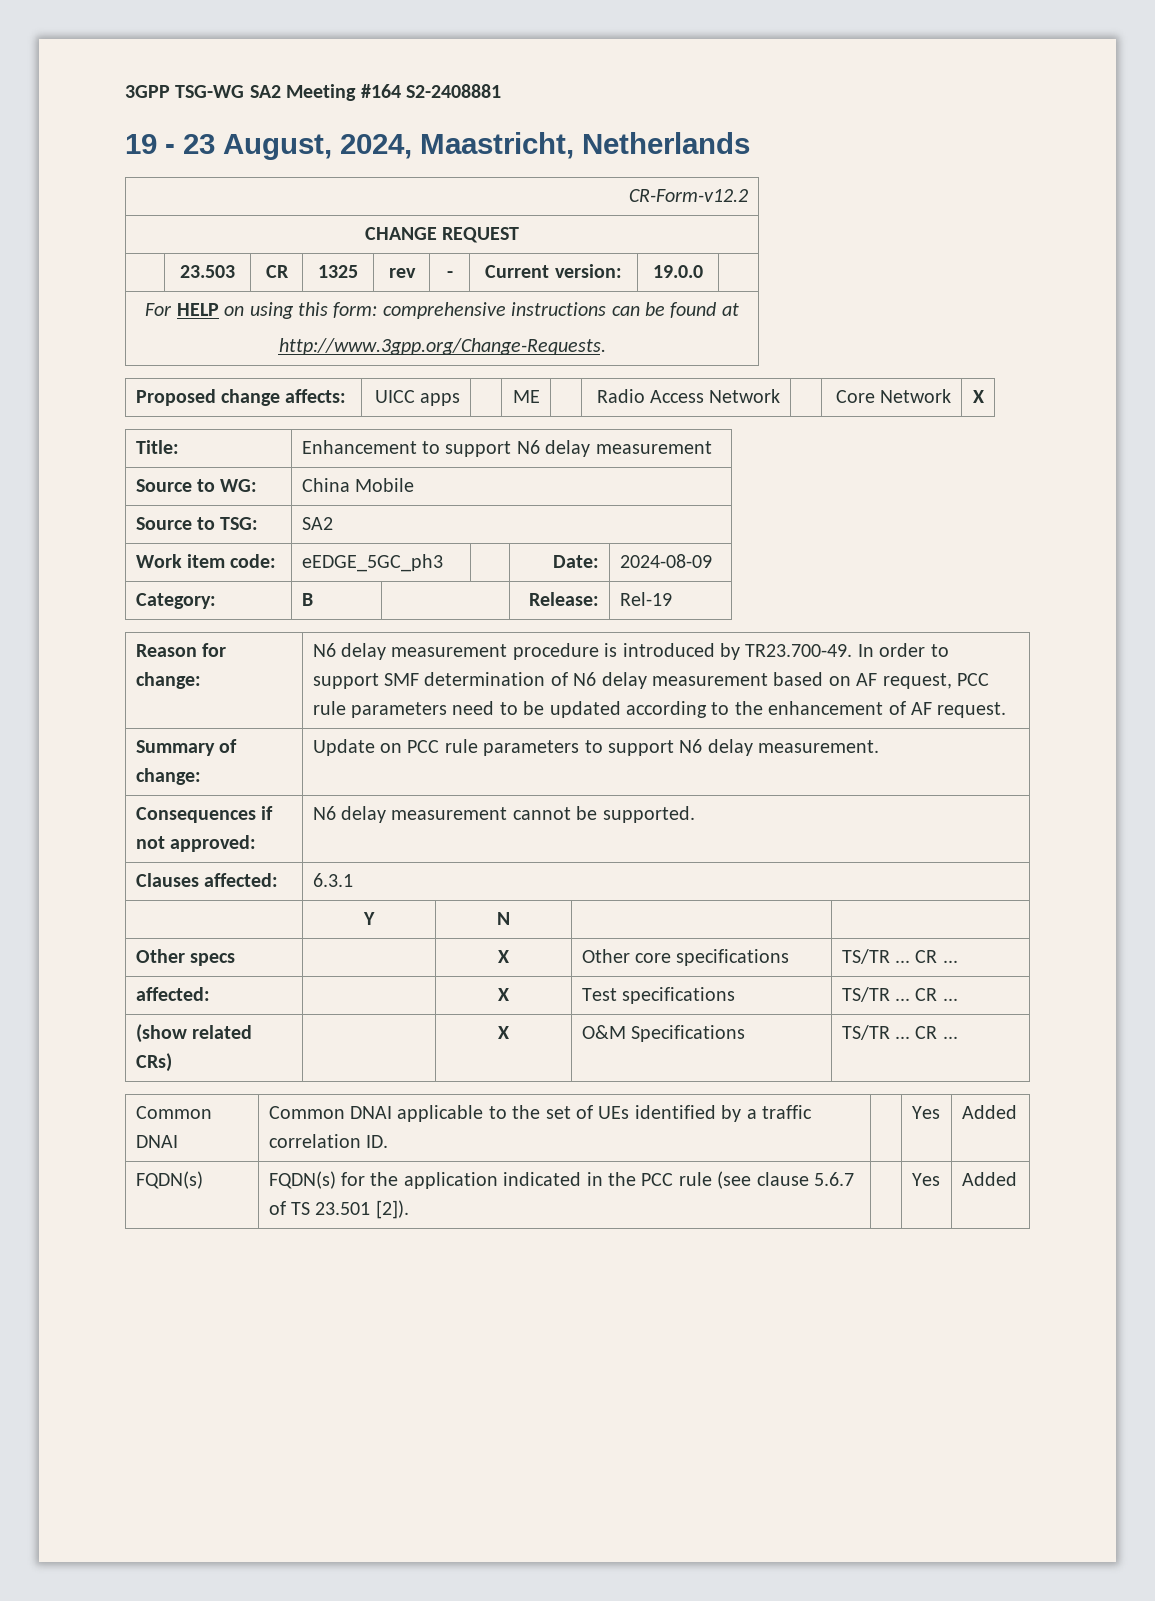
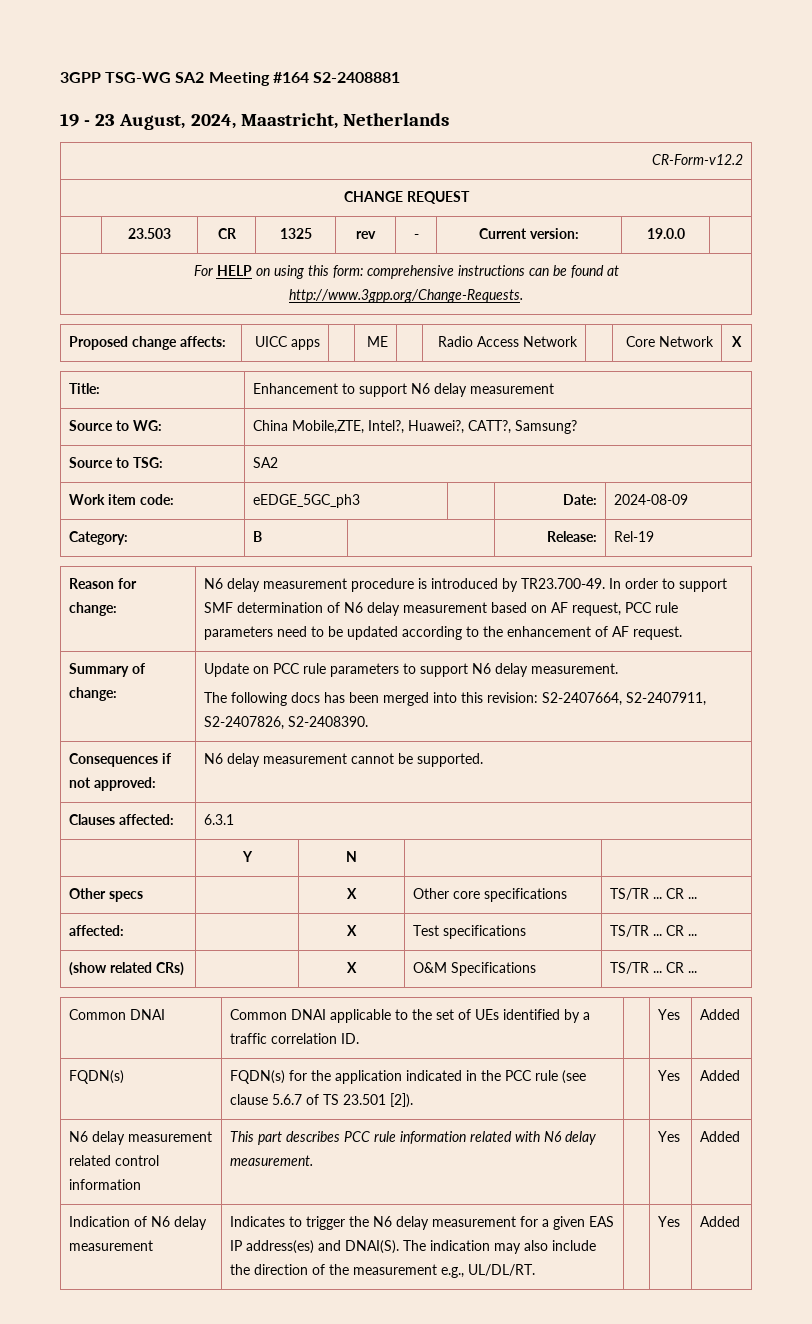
[354,478,414,492] Mobile -> [292,420,578,434] Mobile,ZTE, Intel?, Huawei?, CATT?, Samsung?
(880, 746) none -> [204,692,707,706] [204,716,369,730] // The following docs has been merged into this revision: S2-2407664, S2-2407911, S2-2407826, S2-2408390.
(1017, 1179) none -> [69,1131,213,1145] [69,1155,160,1166] [69,1179,142,1190] [230,1131,597,1145] [230,1155,314,1166] [658,1131,681,1142] [700,1131,741,1142] [69,1216,208,1230] [69,1240,154,1251] [230,1216,615,1230] [230,1240,597,1254] [230,1264,536,1278] [658,1216,681,1227] [700,1216,741,1227] // N6 delay measurement related control information | This part describes PCC rule information related with N6 delay measurement. | | Yes | Added // Indication of N6 delay measurement | Indicates to trigger the N6 delay measurement for a given EAS IP address(es) and DNAI(S). The indication may also include the direction of the measurement e.g., UL/DL/RT. | | Yes | Added

